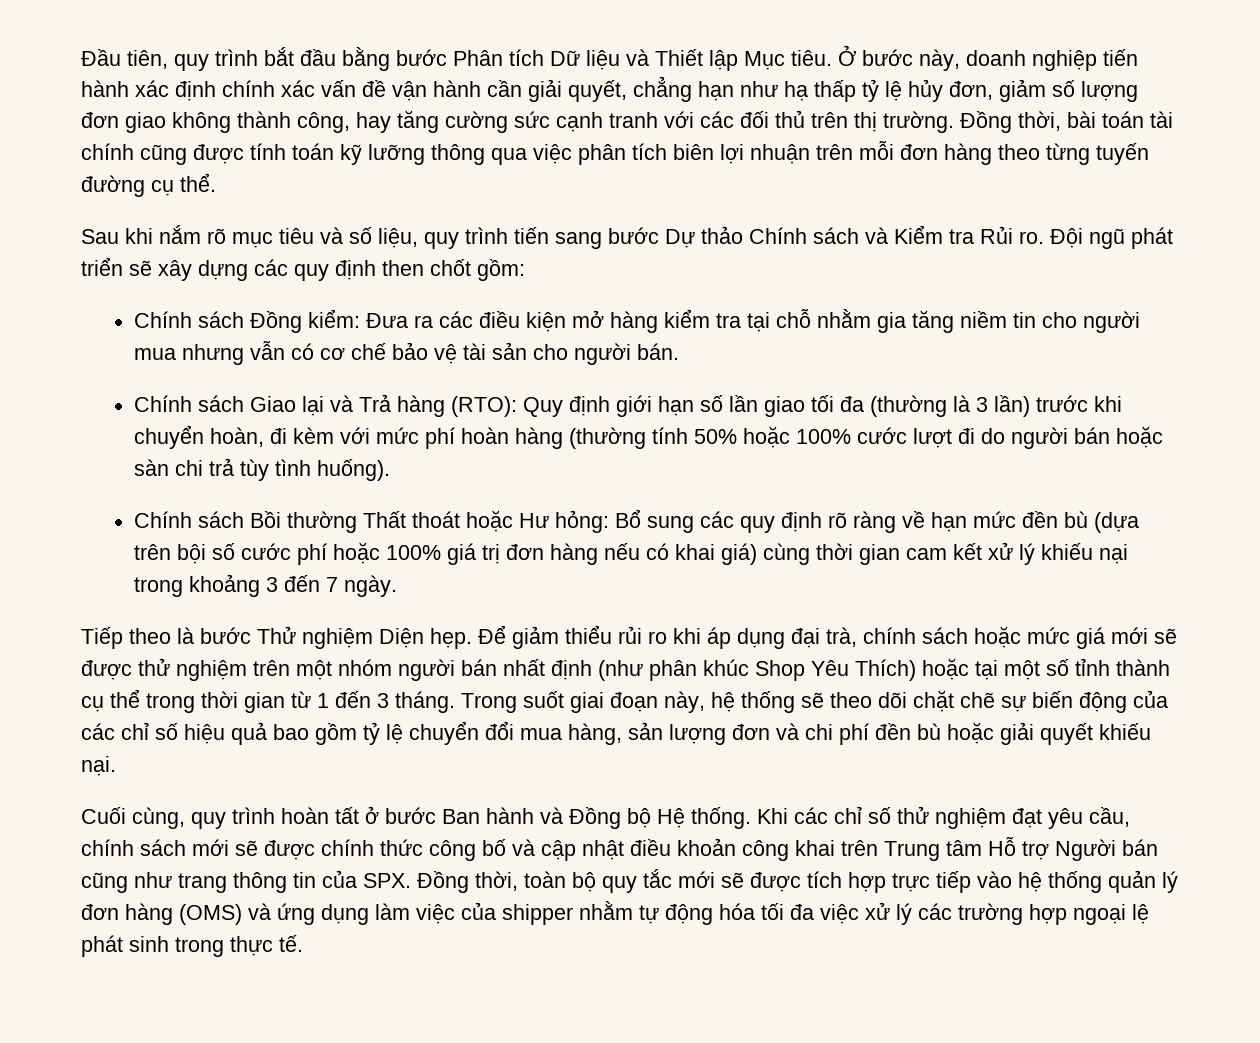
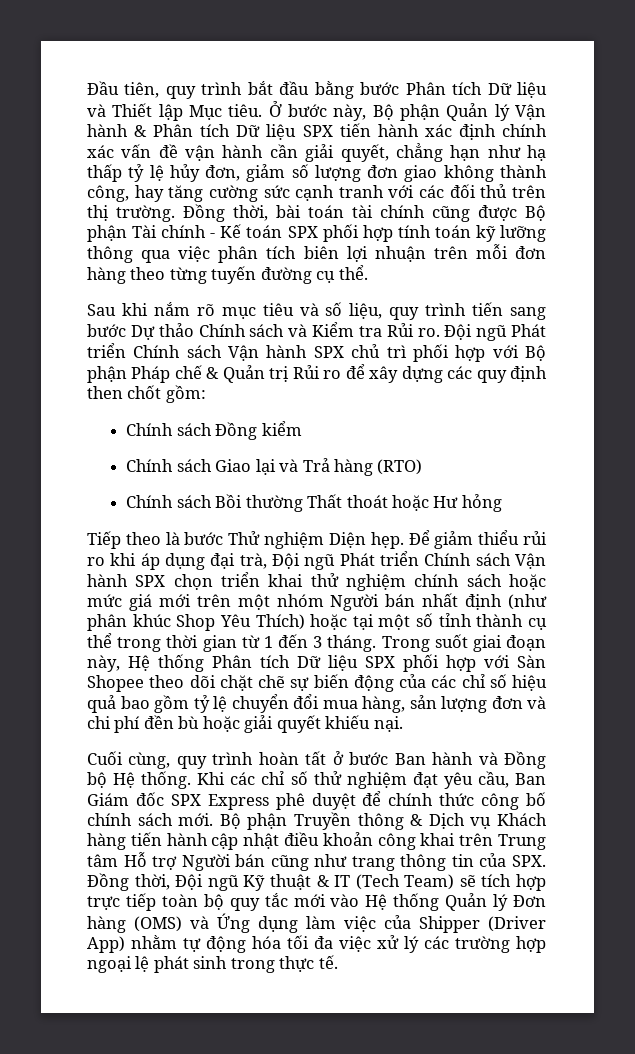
[966,50,1097,71] doanh nghiệp -> [372,103,546,121] [87,124,333,140] Bộ phận Quản lý Vận hành & Phân tích Dữ liệu SPX
(244, 154) none -> [525,205,546,221] [87,224,393,242] Bộ phận Tài chính - Kế toán SPX phối hợp
[1131,227,1173,249] [81,257,152,276] phát triển sẽ -> [510,324,546,337] [87,343,547,362] [87,364,365,383] Phát triển Chính sách Vận hành SPX chủ trì phối hợp với Bộ phận Pháp chế & Quản trị Rủi ro để
[308,309,1141,333] [134,341,680,365] kiểm: Đưa ra các điều kiện mở hàng kiểm tra tại chỗ nhằm gia tăng niềm tin cho người mua nhưng vẫn có cơ chế bảo vệ tài sản cho người bán. -> [261,421,302,436] kiểm
[451,395,1123,417] [134,425,1164,449] [134,458,391,481] (RTO): Quy định giới hạn số lần giao tối đa (thường là 3 lần) trước khi chuyển hoàn, đi kèm với mức phí hoàn hàng (thường tính 50% hoặc 100% cước lượt đi do người bán hoặc sàn chi trả tùy tình huống). -> [377,459,423,475] (RTO)
[555,509,1140,533] [134,542,1129,565] [134,574,398,597] hỏng: Bổ sung các quy định rõ ràng về hạn mức đền bù (dựa trên bội số cước phí hoặc 100% giá trị đơn hàng nếu có khai giá) cùng thời gian cam kết xử lý khiếu nại trong khoảng 3 đến 7 ngày. -> [461,494,502,512] hỏng
(857, 637) none -> [272,551,546,570] [87,572,407,591] Đội ngũ Phát triển Chính sách Vận hành SPX chọn triển khai thử nghiệm
[1154,628,1177,644] [81,658,247,681] sẽ được thử nghiệm -> (191, 600) none
[398,659,455,681] người -> [330,594,380,611] Người
[711,691,824,713] hệ thống sẽ -> [128,654,546,672] [87,675,144,692] Hệ thống Phân tích Dữ liệu SPX phối hợp với Sàn Shopee
[81,839,535,861] chính sách mới sẽ được chính thức công bố và -> [515,773,546,785] [87,791,546,810] [87,812,548,830] [87,832,208,850] Ban Giám đốc SPX Express phê duyệt để chính thức công bố chính sách mới. Bộ phận Truyền thông & Dịch vụ Khách hàng tiến hành
(518, 881) none -> [175,874,546,891] [87,893,156,911] Đội ngũ Kỹ thuật & IT (Tech Team) sẽ tích hợp trực tiếp
[721,870,1178,893] [81,904,119,920] sẽ được tích hợp trực tiếp vào hệ thống quản lý đơn -> [330,893,546,911] vào Hệ thống Quản lý Đơn
[277,903,315,925] ứng -> [217,913,250,933] Ứng
[502,904,573,925] shipper -> [419,916,546,933] [87,936,125,953] Shipper (Driver App)

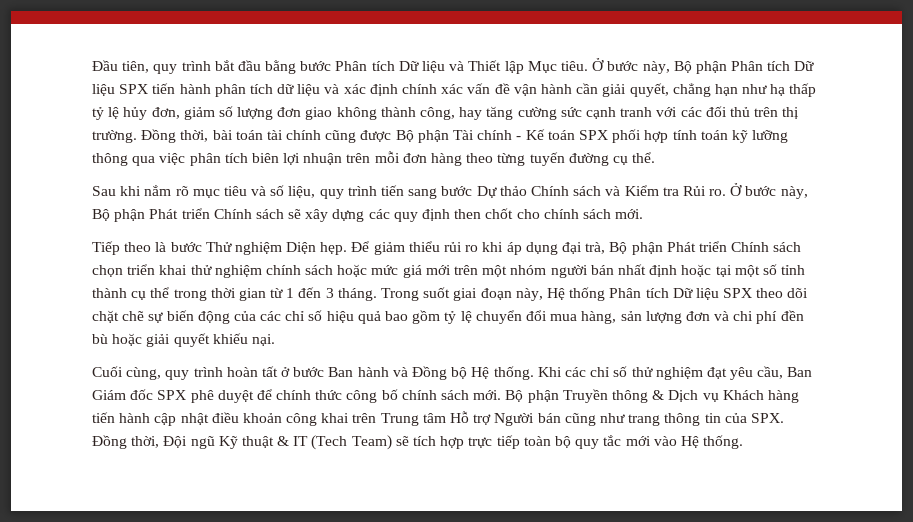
[446,103,546,121] [87,124,148,137] Quản lý Vận hành & -> (727, 67) none
(419, 130) none -> [214,84,340,97] phân tích dữ liệu và
[444,324,546,341] [87,343,547,362] [87,364,365,383] Đội ngũ Phát triển Chính sách Vận hành SPX chủ trì phối hợp với Bộ phận Pháp chế & Quản trị Rủi ro để -> [730,183,808,199] [92,208,302,222] Ở bước này, Bộ phận Phát triển Chính sách sẽ
[165,385,206,403] [126,421,302,440] [126,458,423,476] [126,494,502,512] gồm: // Chính sách Đồng kiểm // Chính sách Giao lại và Trả hàng (RTO) // Chính sách Bồi thường Thất thoát hoặc Hư hỏng -> [516,209,644,219] cho chính sách mới.
[272,551,546,570] [87,574,166,587] Đội ngũ Phát triển Chính sách Vận hành SPX -> [609,241,802,255] Bộ phận Phát triển Chính sách
[330,594,380,611] Người -> [550,265,588,278] người
[507,594,547,610] [87,614,305,631] (như phân khúc Shop Yêu Thích) -> (678, 271) none
[403,654,546,672] [87,675,144,692] phối hợp với Sàn Shopee -> (753, 293) none
[207,794,269,810] Express -> (187, 395) none
[393,893,546,911] [87,913,546,933] [87,935,546,953] [87,955,338,973] thống Quản lý Đơn hàng (OMS) và Ứng dụng làm việc của Shipper (Driver App) nhằm tự động hóa tối đa việc xử lý các trường hợp ngoại lệ phát sinh trong thực tế. -> [703,435,744,449] thống.

